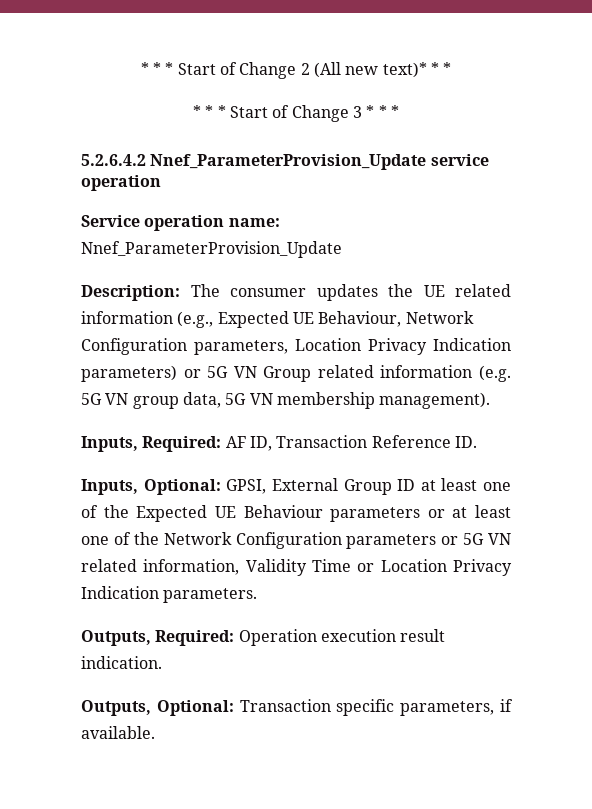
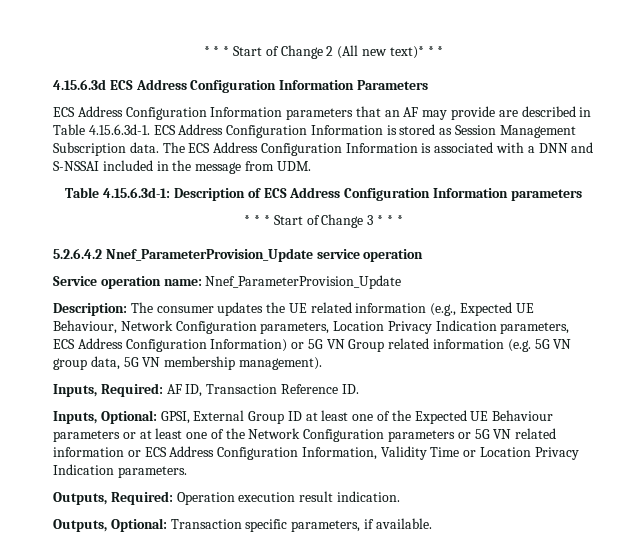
(452, 68) none -> [53,79,428,93] [53,106,592,120] [53,124,576,138] [53,142,594,156] [53,160,311,174] [65,187,582,201] // 4.15.6.3d ECS Address Configuration Information Parameters // ECS Address Configuration Information parameters that an AF may provide are described in Table 4.15.6.3d-1. ECS Address Configuration Information is stored as Session Management Subscription data. The ECS Address Configuration Information is associated with a DNN and S-NSSAI included in the message from UDM. // Table 4.15.6.3d-1: Description of ECS Address Configuration Information parameters
[81,365,177,382] parameters) -> [500,322,570,334] [53,338,288,352] parameters, ECS Address Configuration Information)
[143,559,240,575] information, -> [53,446,377,460] information or ECS Address Configuration Information,

